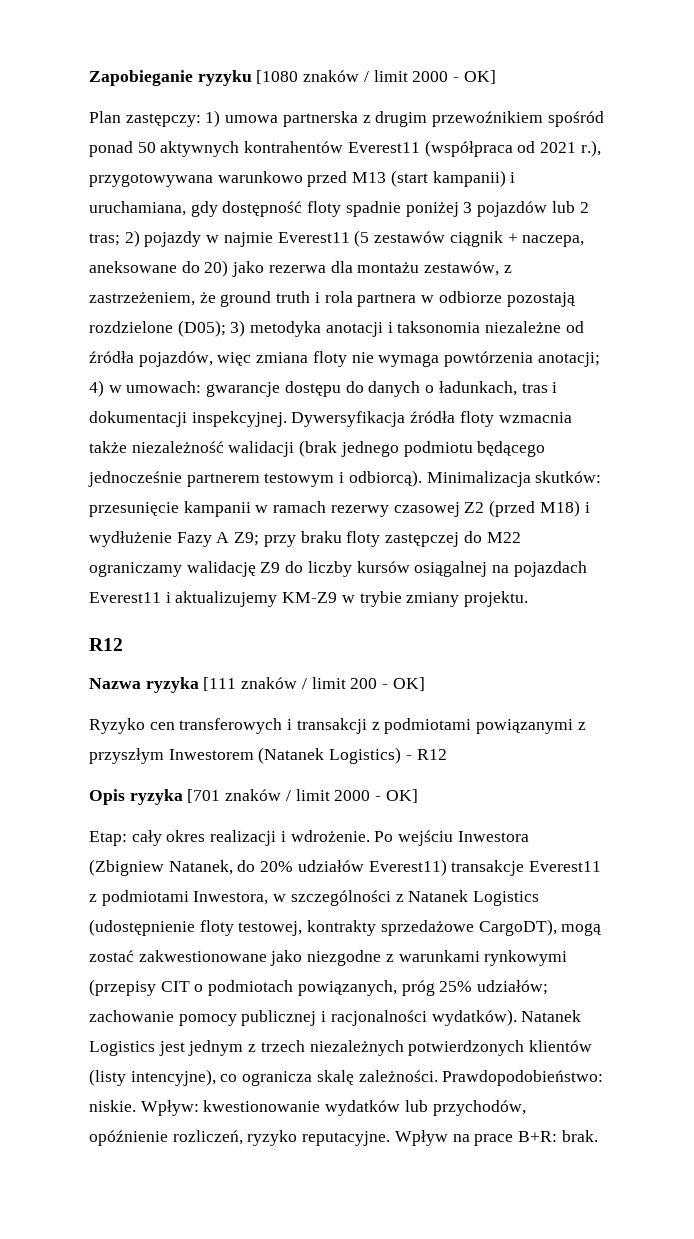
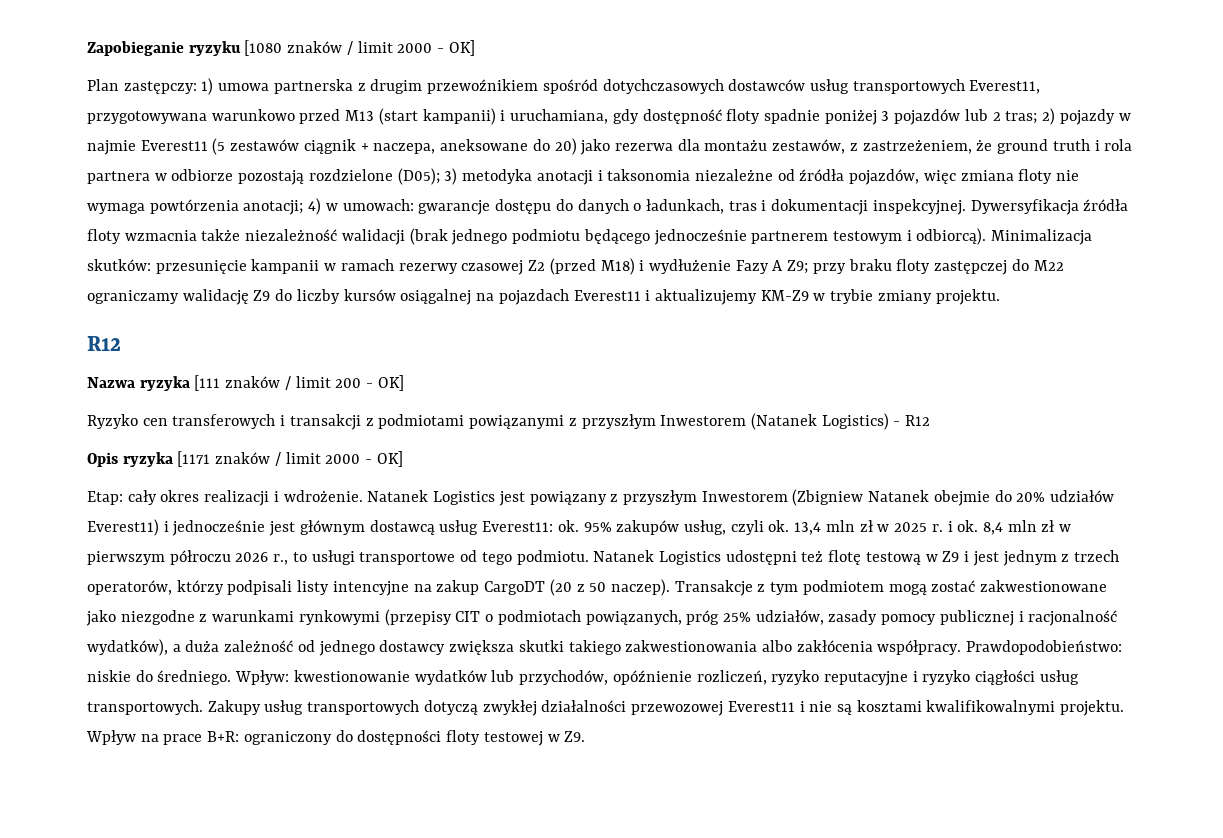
[89,140,601,157] ponad 50 aktywnych kontrahentów Everest11 (współpraca od 2021 r.), -> [602,79,1041,94] dotychczasowych dostawców usług transportowych Everest11,
[187,789,221,803] [701 -> [177,451,211,467] [1171
[374,830,529,846] [89,859,602,876] [89,890,540,906] [89,919,557,936] Po wejściu Inwestora (Zbigniew Natanek, do 20% udziałów Everest11) transakcje Everest11 z podmiotami Inwestora, w szczególności z Natanek Logistics (udostępnienie floty testowej, kontrakty sprzedażowe CargoDT), -> [367,489,1115,506] [87,519,1072,536] [87,550,1119,566] [87,579,884,596] Natanek Logistics jest powiązany z przyszłym Inwestorem (Zbigniew Natanek obejmie do 20% udziałów Everest11) i jednocześnie jest głównym dostawcą usług Everest11: ok. 95% zakupów usług, czyli ok. 13,4 mln zł w 2025 r. i ok. 8,4 mln zł w pierwszym półroczu 2026 r., to usługi transportowe od tego podmiotu. Natanek Logistics udostępni też flotę testową w Z9 i jest jednym z trzech operatorów, którzy podpisali listy intencyjne na zakup CargoDT (20 z 50 naczep). Transakcje z tym podmiotem
[477,980,549,995] [89,1010,174,1022] udziałów; zachowanie -> [755,610,878,625] udziałów, zasady
[330,1009,582,1026] [89,1040,593,1056] [89,1069,604,1086] [89,1100,136,1112] racjonalności wydatków). Natanek Logistics jest jednym z trzech niezależnych potwierdzonych klientów (listy intencyjne), co ogranicza skalę zależności. Prawdopodobieństwo: niskie. -> [1028,610,1118,626] [87,639,1123,656] [87,670,232,685] racjonalność wydatków), a duża zależność od jednego dostawcy zwiększa skutki takiego zakwestionowania albo zakłócenia współpracy. Prawdopodobieństwo: niskie do średniego.
[302,1130,598,1146] reputacyjne. Wpływ na prace B+R: brak. -> [823,670,1079,686] [87,700,1125,716] [86,730,586,746] reputacyjne i ryzyko ciągłości usług transportowych. Zakupy usług transportowych dotyczą zwykłej działalności przewozowej Everest11 i nie są kosztami kwalifikowalnymi projektu. Wpływ na prace B+R: ograniczony do dostępności floty testowej w Z9.

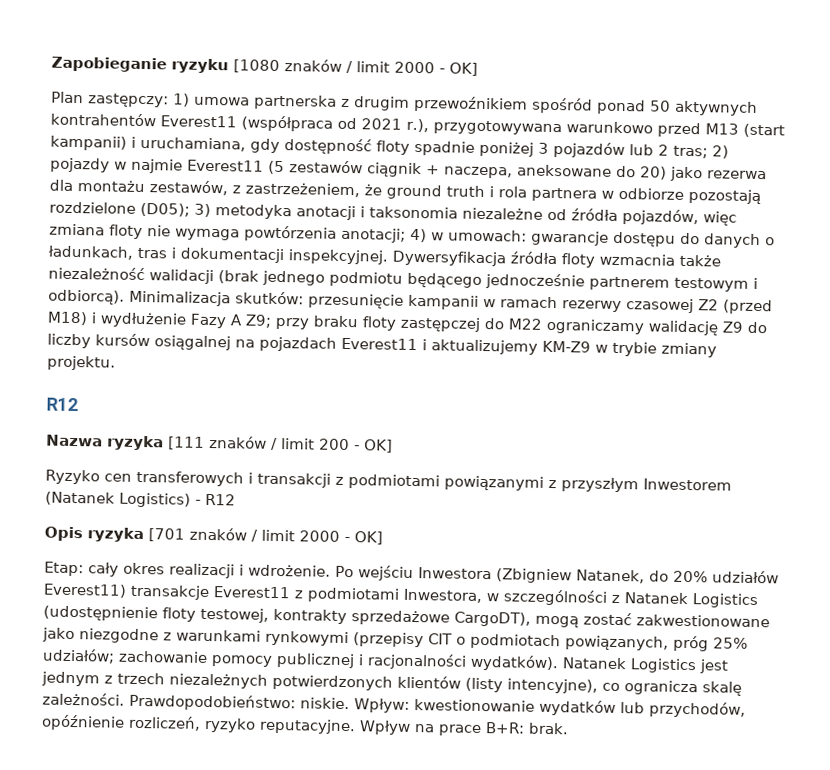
[602,79,1041,94] dotychczasowych dostawców usług transportowych Everest11, -> [595,99,758,116] [50,112,429,133] ponad 50 aktywnych kontrahentów Everest11 (współpraca od 2021 r.),
[177,451,211,467] [1171 -> [148,528,185,542] [701
[367,489,1115,506] [87,519,1072,536] [87,550,1119,566] [87,579,884,596] Natanek Logistics jest powiązany z przyszłym Inwestorem (Zbigniew Natanek obejmie do 20% udziałów Everest11) i jednocześnie jest głównym dostawcą usług Everest11: ok. 95% zakupów usług, czyli ok. 13,4 mln zł w 2025 r. i ok. 8,4 mln zł w pierwszym półroczu 2026 r., to usługi transportowe od tego podmiotu. Natanek Logistics udostępni też flotę testową w Z9 i jest jednym z trzech operatorów, którzy podpisali listy intencyjne na zakup CargoDT (20 z 50 naczep). Transakcje z tym podmiotem -> [335,565,779,584] [43,583,758,609] [43,605,531,627] Po wejściu Inwestora (Zbigniew Natanek, do 20% udziałów Everest11) transakcje Everest11 z podmiotami Inwestora, w szczególności z Natanek Logistics (udostępnienie floty testowej, kontrakty sprzedażowe CargoDT),
[755,610,878,625] udziałów, zasady -> [42,648,208,664] udziałów; zachowanie
[1028,610,1118,626] [87,639,1123,656] [87,670,232,685] racjonalność wydatków), a duża zależność od jednego dostawcy zwiększa skutki takiego zakwestionowania albo zakłócenia współpracy. Prawdopodobieństwo: niskie do średniego. -> [367,653,729,674] [41,671,742,696] [42,692,350,712] racjonalności wydatków). Natanek Logistics jest jednym z trzech niezależnych potwierdzonych klientów (listy intencyjne), co ogranicza skalę zależności. Prawdopodobieństwo: niskie.
[823,670,1079,686] [87,700,1125,716] [86,730,586,746] reputacyjne i ryzyko ciągłości usług transportowych. Zakupy usług transportowych dotyczą zwykłej działalności przewozowej Everest11 i nie są kosztami kwalifikowalnymi projektu. Wpływ na prace B+R: ograniczony do dostępności floty testowej w Z9. -> [259,718,569,737] reputacyjne. Wpływ na prace B+R: brak.

